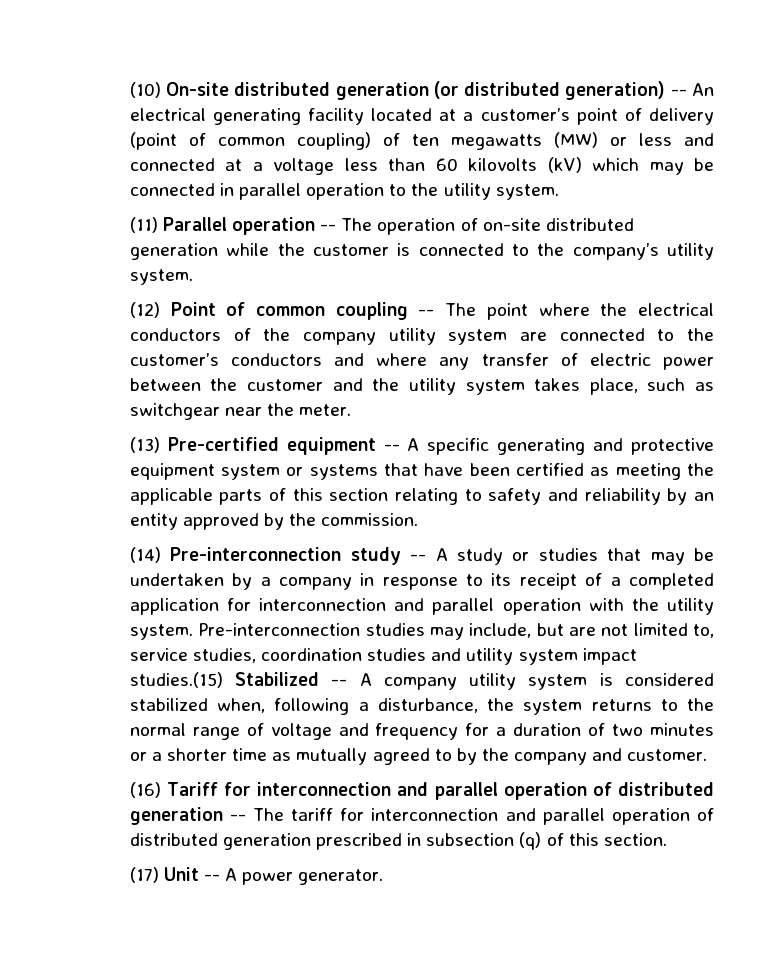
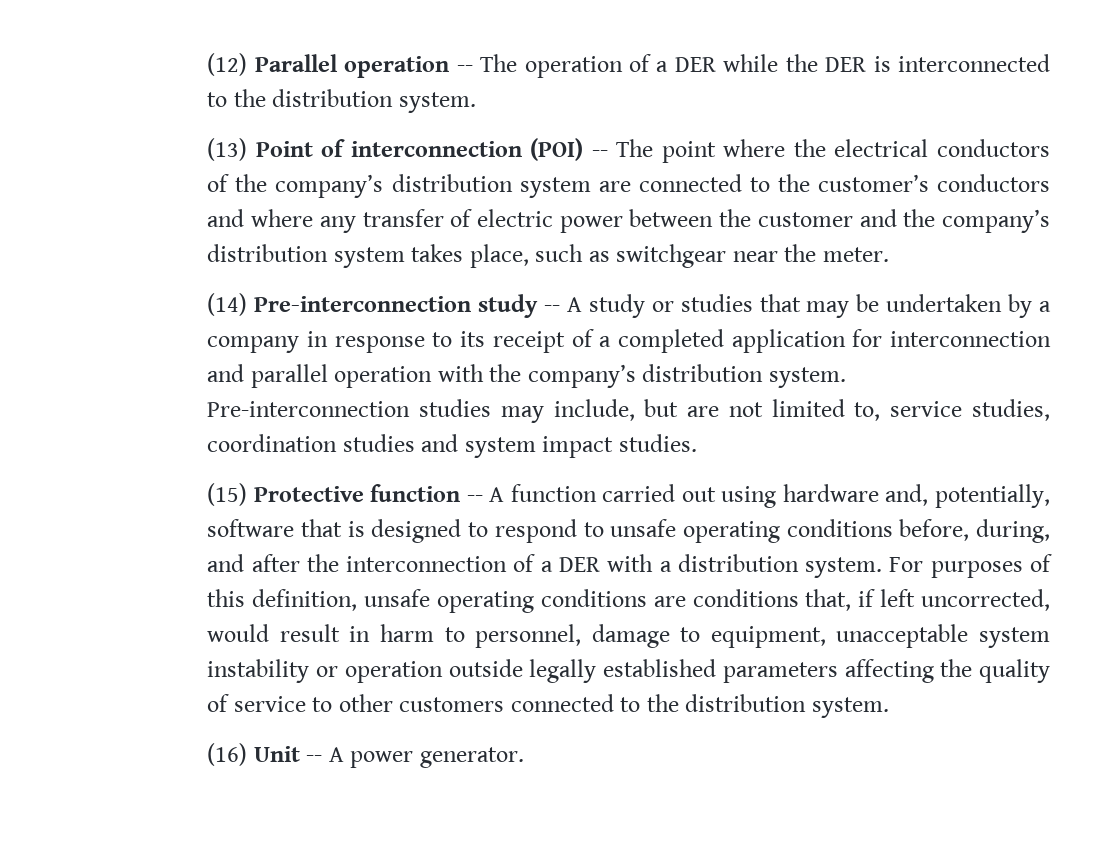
[129,81,715,100] [129,108,714,125] [129,132,715,150] [129,157,714,175] [129,183,559,200] [129,217,158,233] (10) On-site distributed generation (or distributed generation) -- An electrical generating facility located at a customer’s point of delivery (point of common coupling) of ten megawatts (MW) or less and connected at a voltage less than 60 kilovolts (kV) which may be connected in parallel operation to the utility system. // (11) -> [207,53,248,76] (12)
[482,218,634,231] [129,243,714,260] [129,269,193,285] [129,302,160,318] on-site distributed generation while the customer is connected to the company’s utility system. // (12) -> [656,54,1051,72] [207,89,476,113] [207,138,248,161] a DER while the DER is interconnected to the distribution system. // (13)
[255,302,408,320] common coupling -> [350,138,584,161] interconnection (POI)
[302,328,436,345] company utility -> [275,174,513,198] company’s distribution
[408,378,456,395] utility -> [941,209,1050,233] [207,244,329,262] company’s distribution
[129,437,715,455] [129,463,714,480] [129,488,714,505] [129,513,419,530] // (13) Pre-certified equipment -- A specific generating and protective equipment system or systems that have been certified as meeting the applicable parts of this section relating to safety and reliability by an entity approved by the commission. -> (889, 254) none
[667,598,715,615] utility -> [527,364,764,388] company’s distribution
[466,648,514,665] utility -> (459, 443) none
[129,672,715,690] [129,698,714,715] [129,723,714,740] [129,748,708,765] [129,782,714,800] [129,807,714,825] [129,832,667,850] [129,867,159,883] studies.(15) Stabilized -- A company utility system is considered stabilized when, following a disturbance, the system returns to the normal range of voltage and frequency for a duration of two minutes or a shorter time as mutually agreed to by the company and customer. // (16) Tariff for interconnection and parallel operation of distributed generation -- The tariff for interconnection and parallel operation of distributed generation prescribed in subsection (q) of this section. // (17) -> [618,434,697,452] [207,483,1050,508] [207,519,1050,543] [207,554,1052,578] [207,589,1050,613] [207,624,1051,648] [207,659,1050,683] [207,694,889,718] [207,743,248,766] studies. // (15) Protective function -- A function carried out using hardware and, potentially, software that is designed to respond to unsafe operating conditions before, during, and after the interconnection of a DER with a distribution system. For purposes of this definition, unsafe operating conditions are conditions that, if left uncorrected, would result in harm to personnel, damage to equipment, unacceptable system instability or operation outside legally established parameters affecting the quality of service to other customers connected to the distribution system. // (16)

